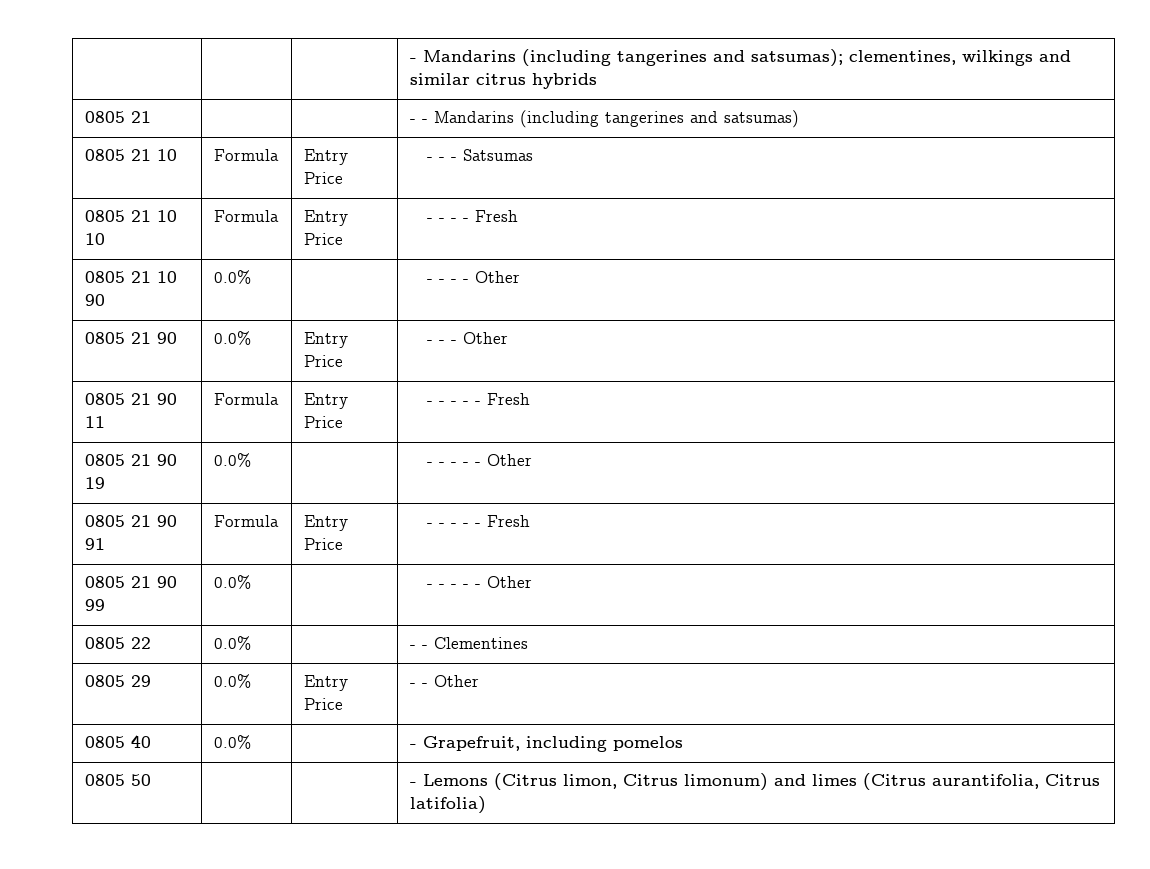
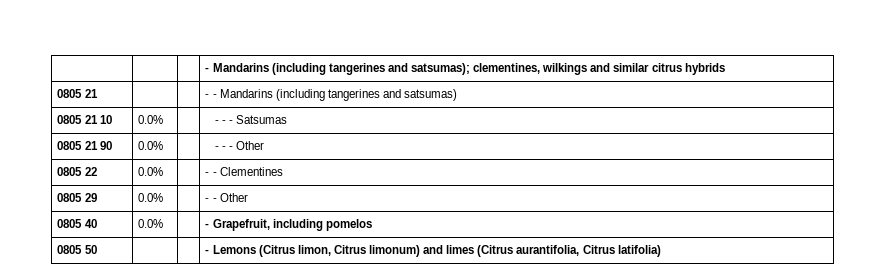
[213,149,279,161] [303,149,348,165] [303,172,343,184] Formula | Entry Price -> [138,115,164,124] 0.0% |
[156,210,177,222] [84,233,105,245] [213,210,279,222] [303,210,348,226] [303,233,343,245] [427,210,519,222] [84,271,177,283] 10 10 | Formula | Entry Price | - - - - Fresh // 0805 21 10 -> (98, 145) none
[463,271,521,283] [84,332,177,344] [213,331,251,345] [303,332,348,348] [303,355,343,367] [427,332,509,344] [84,393,177,405] [84,416,105,428] [213,393,279,405] [303,393,348,409] [303,416,343,428] [427,393,531,405] [84,454,177,466] [84,477,105,489] [213,453,251,467] [427,454,533,466] [84,515,177,527] [84,538,105,550] [213,515,279,527] [303,515,348,531] [303,538,343,550] [427,515,531,527] [84,576,177,588] [84,599,105,611] [213,575,251,589] [427,584,482,588] - Other // 0805 21 90 | 0.0% | Entry Price | - - - Other // 0805 21 90 11 | Formula | Entry Price | - - - - - Fresh // 0805 21 90 19 | 0.0% | | - - - - - Other // 0805 21 90 91 | Formula | Entry Price | - - - - - Fresh // 0805 21 90 99 | 0.0% | | - - - - - -> (233, 148) none
[303,675,348,691] [303,698,343,710] Entry Price -> (164, 197) none

